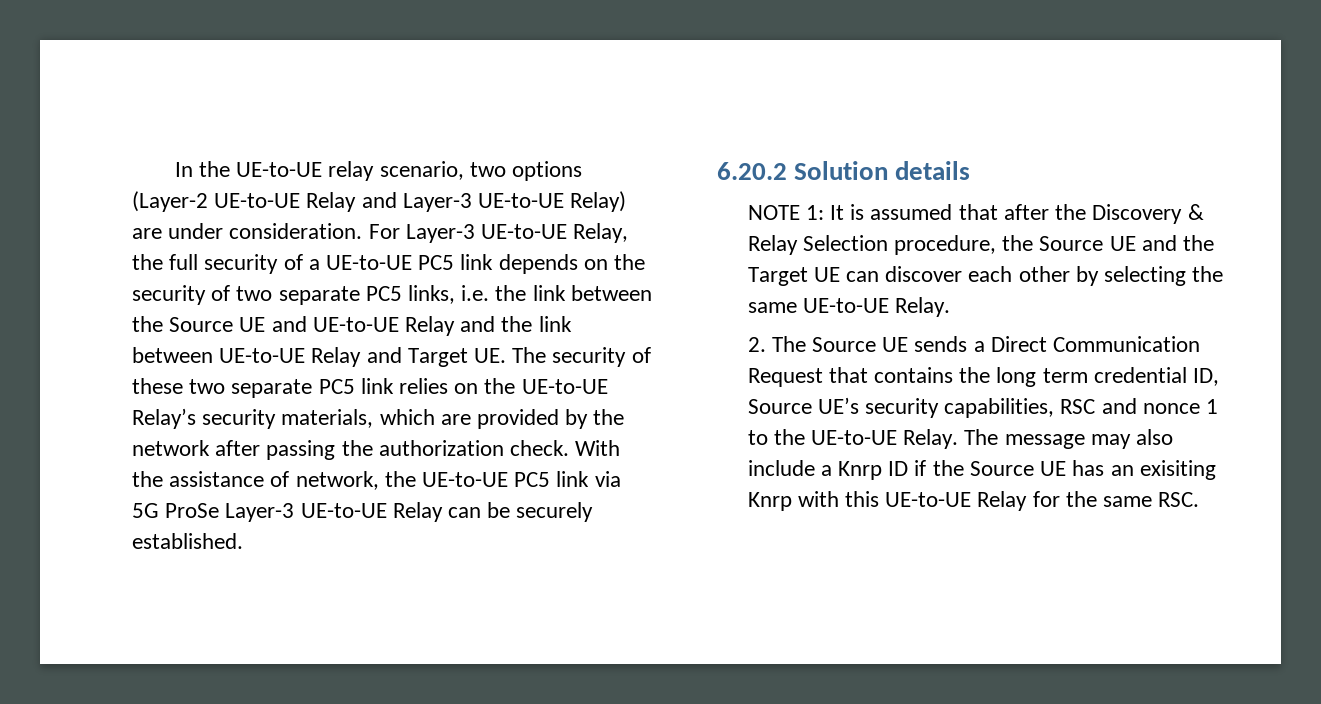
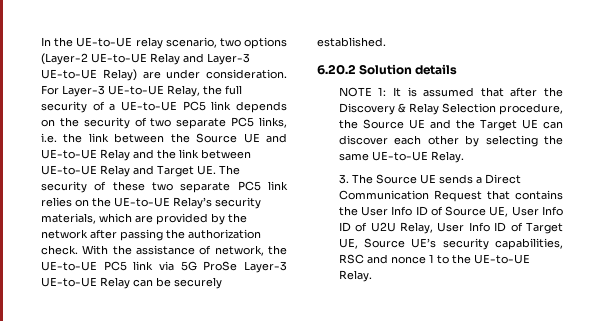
[747,337,766,352] 2. -> [338,174,349,184] 3.
[996,367,1220,387] long term credential ID, -> [361,206,563,217] [338,222,563,234] [338,238,358,249] User Info ID of Source UE, User Info ID of U2U Relay, User Info ID of Target UE,
[964,429,1174,449] [747,460,1216,480] [747,491,1200,511] The message may also include a Knrp ID if the Source UE has an exisiting Knrp with this UE-to-UE Relay for the same RSC. -> (372, 276) none

